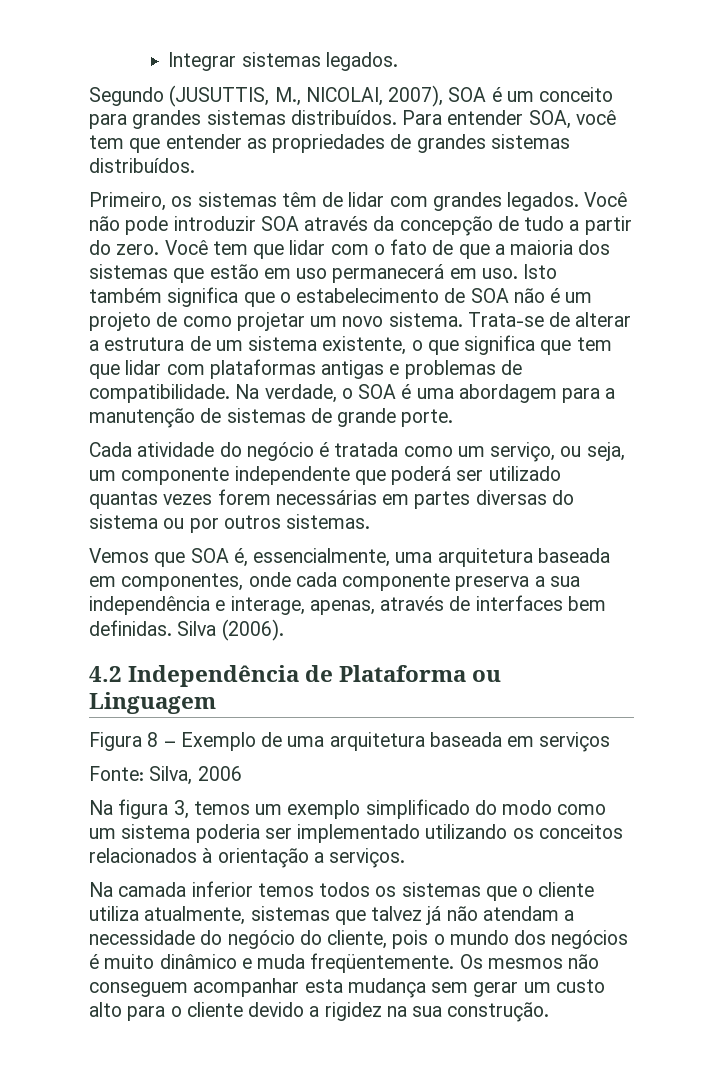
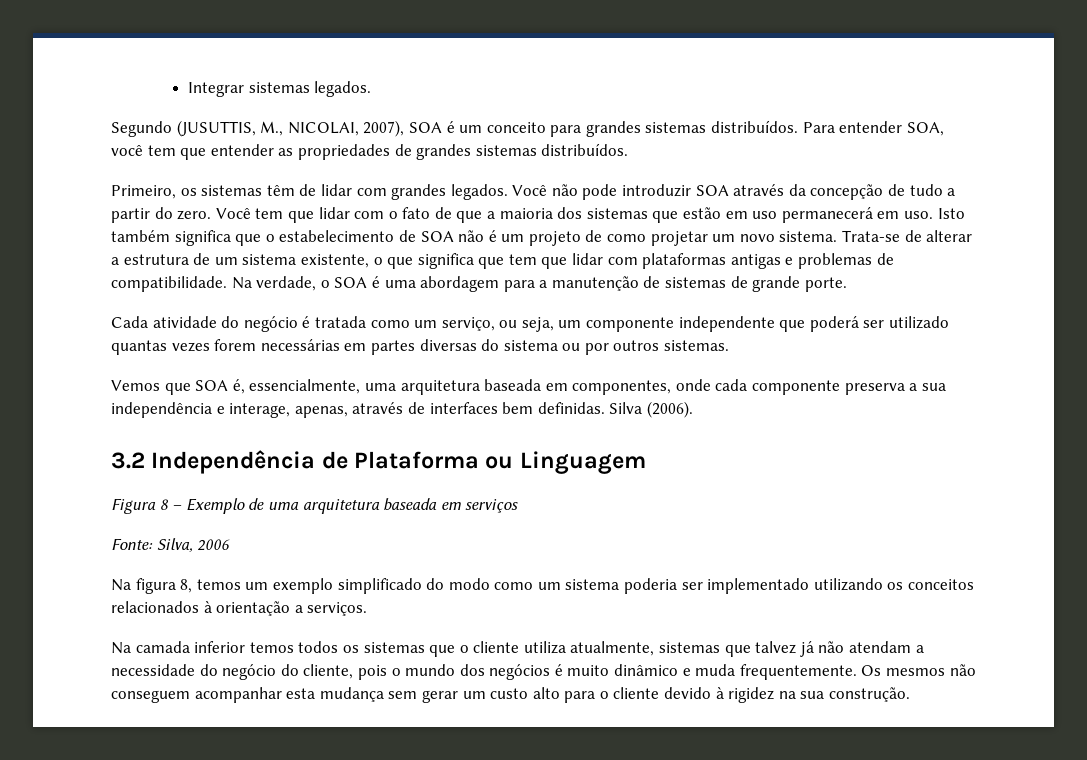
[89,666,122,682] 4.2 -> [111,452,145,469] 3.2
[173,800,189,819] 3, -> [180,579,193,593] 8,
[310,953,455,973] freqüentemente. -> [739,664,857,680] frequentemente.
[309,1006,320,1017] a -> [715,687,724,699] à

